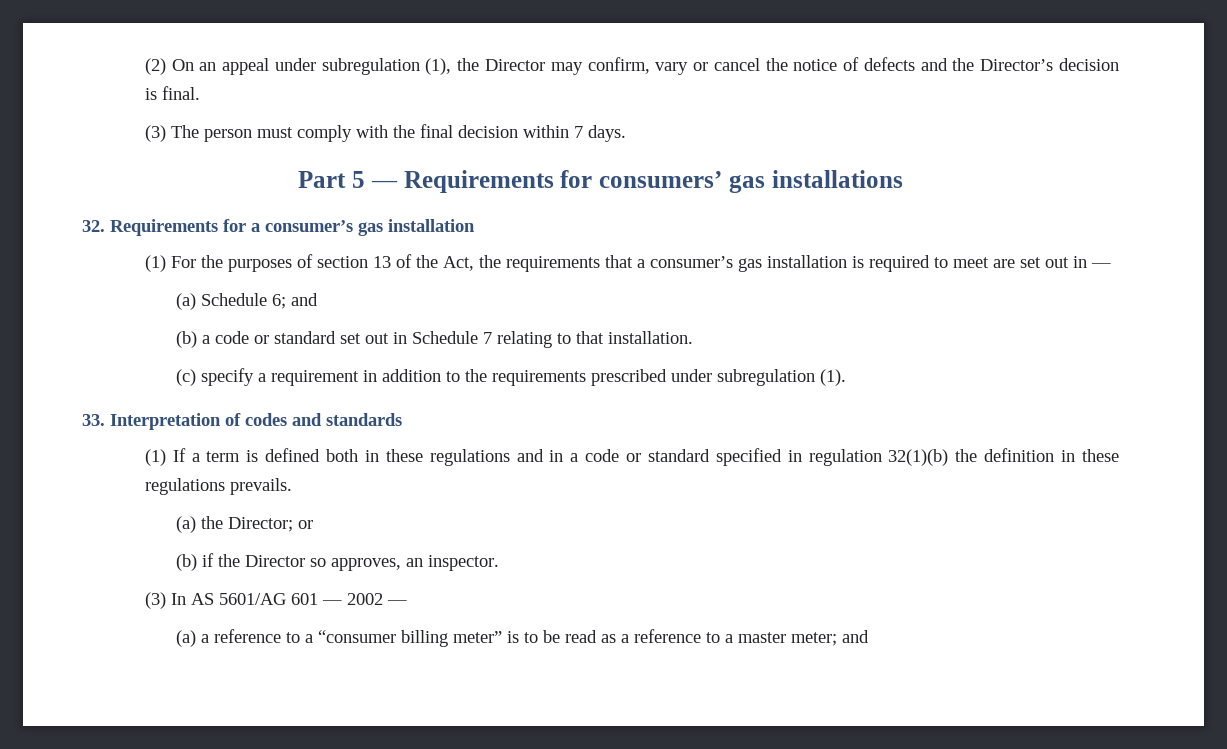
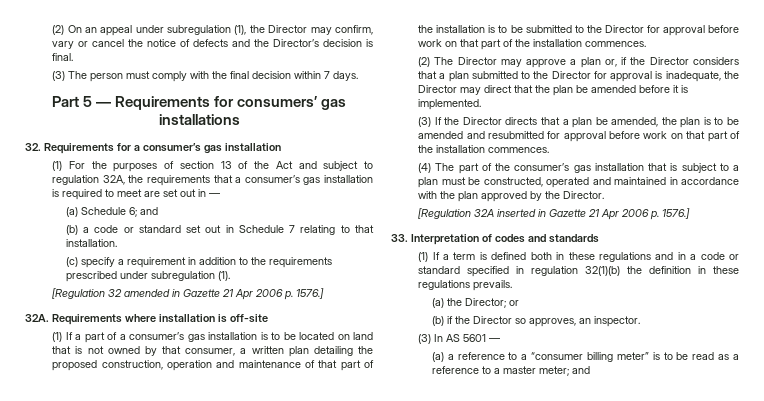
[442,256,474,271] Act, -> [275,161,373,171] [52,175,125,185] Act and subject to regulation 32A,
(847, 377) none -> [52,288,325,300] [25,314,268,325] [52,332,374,343] [52,346,373,357] [52,360,375,371] [418,25,739,36] [418,39,647,50] [418,57,739,68] [418,71,739,82] [418,85,689,96] [418,99,482,110] [418,117,739,128] [418,131,740,142] [418,145,550,153] [418,163,739,174] [418,177,739,188] [418,191,605,202] [418,208,691,220] // [Regulation 32 amended in Gazette 21 Apr 2006 p. 1576.] // 32A. Requirements where installation is off-site // (1) If a part of a consumer’s gas installation is to be located on land that is not owned by that consumer, a written plan detailing the proposed construction, operation and maintenance of that part of the installation is to be submitted to the Director for approval before work on that part of the installation commences. // (2) The Director may approve a plan or, if the Director considers that a plan submitted to the Director for approval is inadequate, the Director may direct that the plan be amended before it is implemented. // (3) If the Director directs that a plan be amended, the plan is to be amended and resubmitted for approval before work on that part of the installation commences. // (4) The part of the consumer’s gas installation that is subject to a plan must be constructed, operated and maintained in accordance with the plan approved by the Director. // [Regulation 32A inserted in Gazette 21 Apr 2006 p. 1576.]
[218,593,383,605] 5601/AG 601 — 2002 -> [463,334,487,342] 5601

